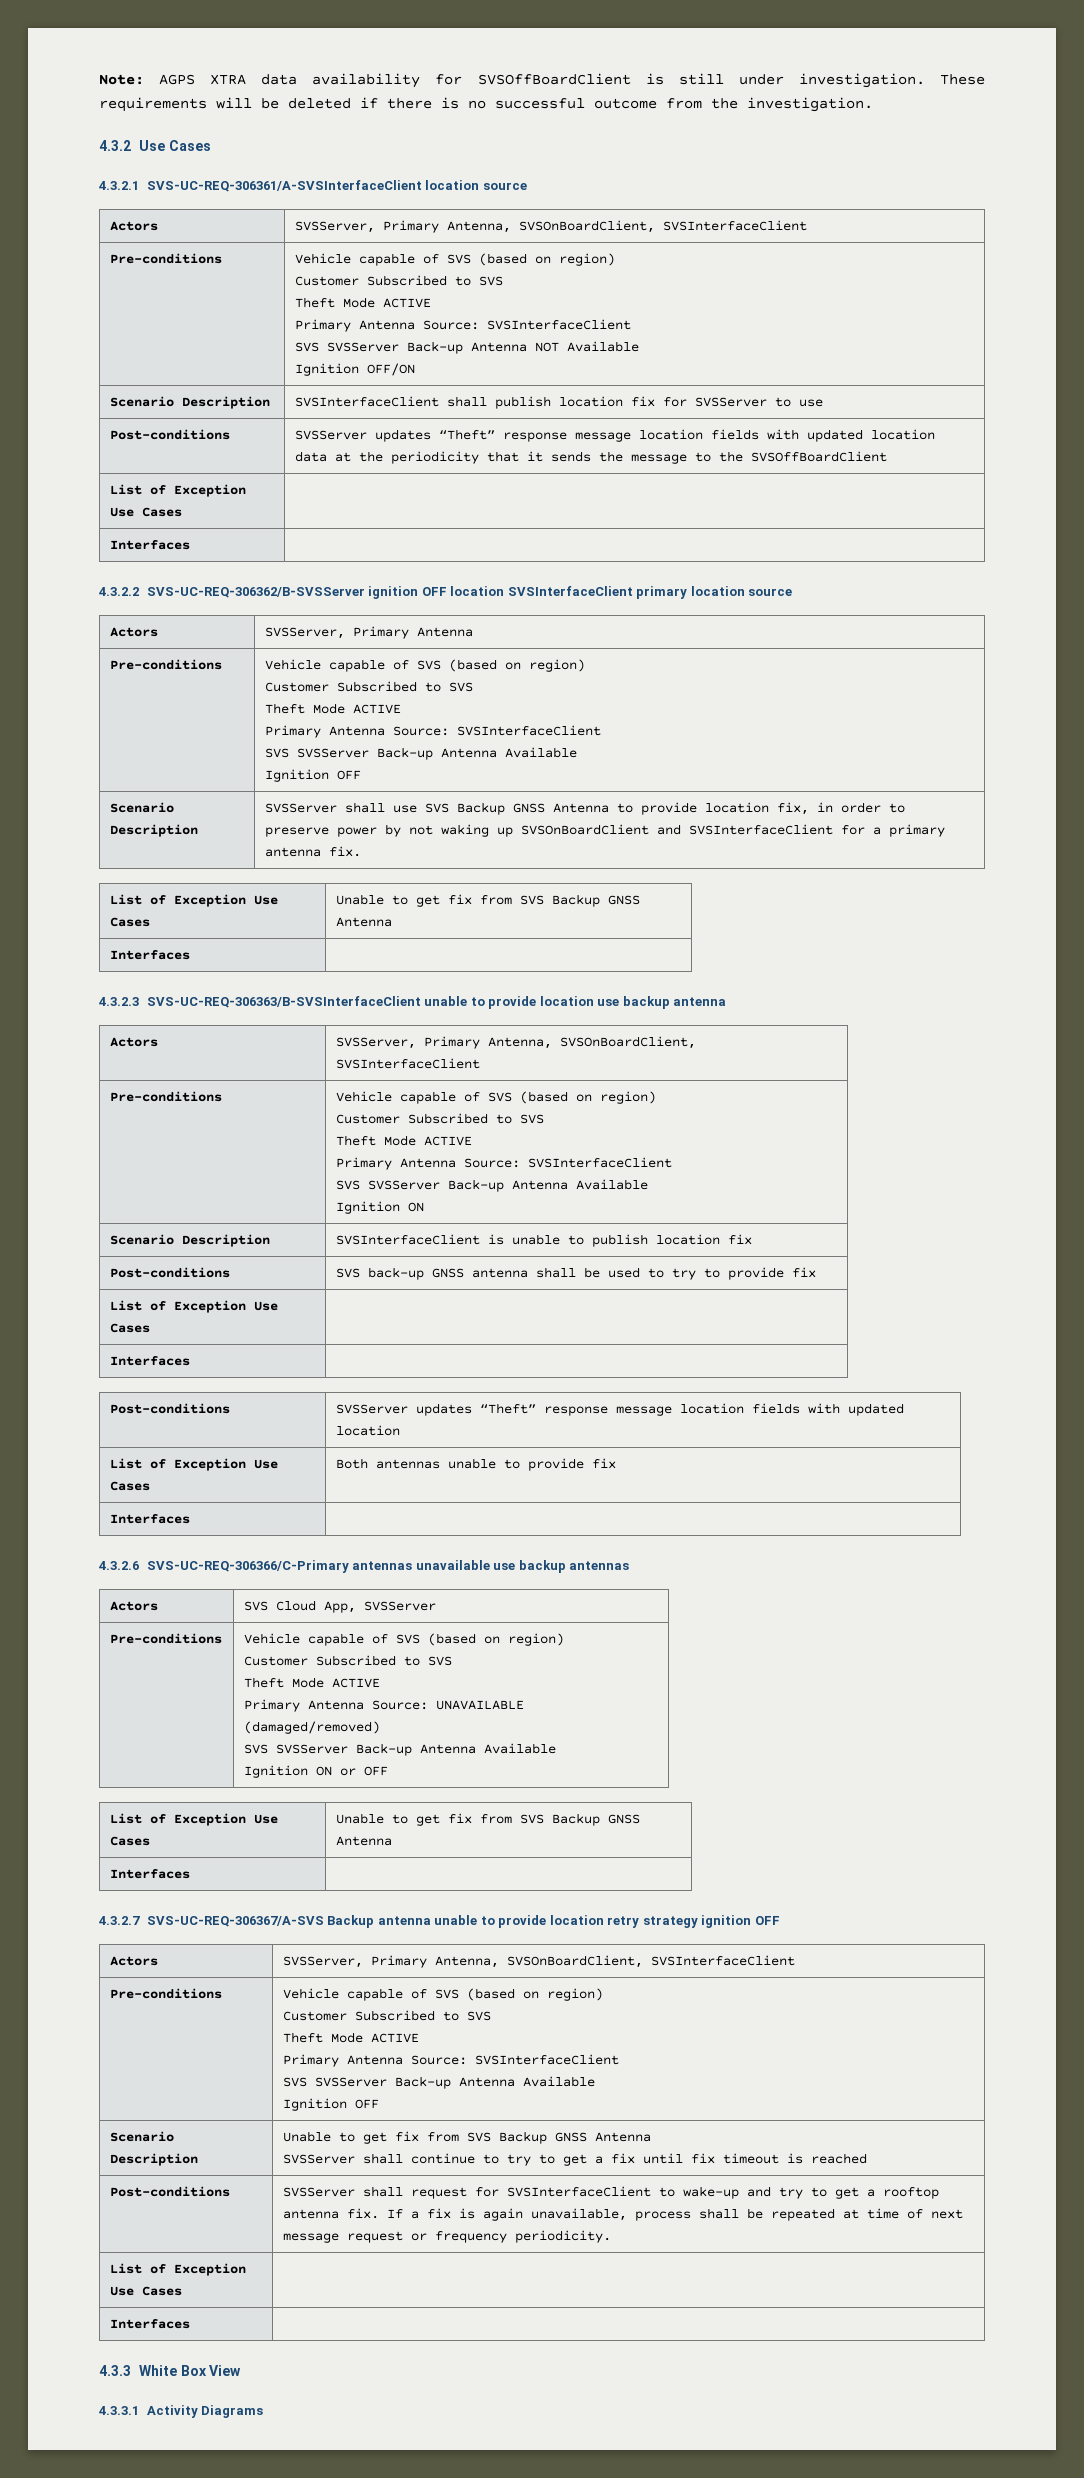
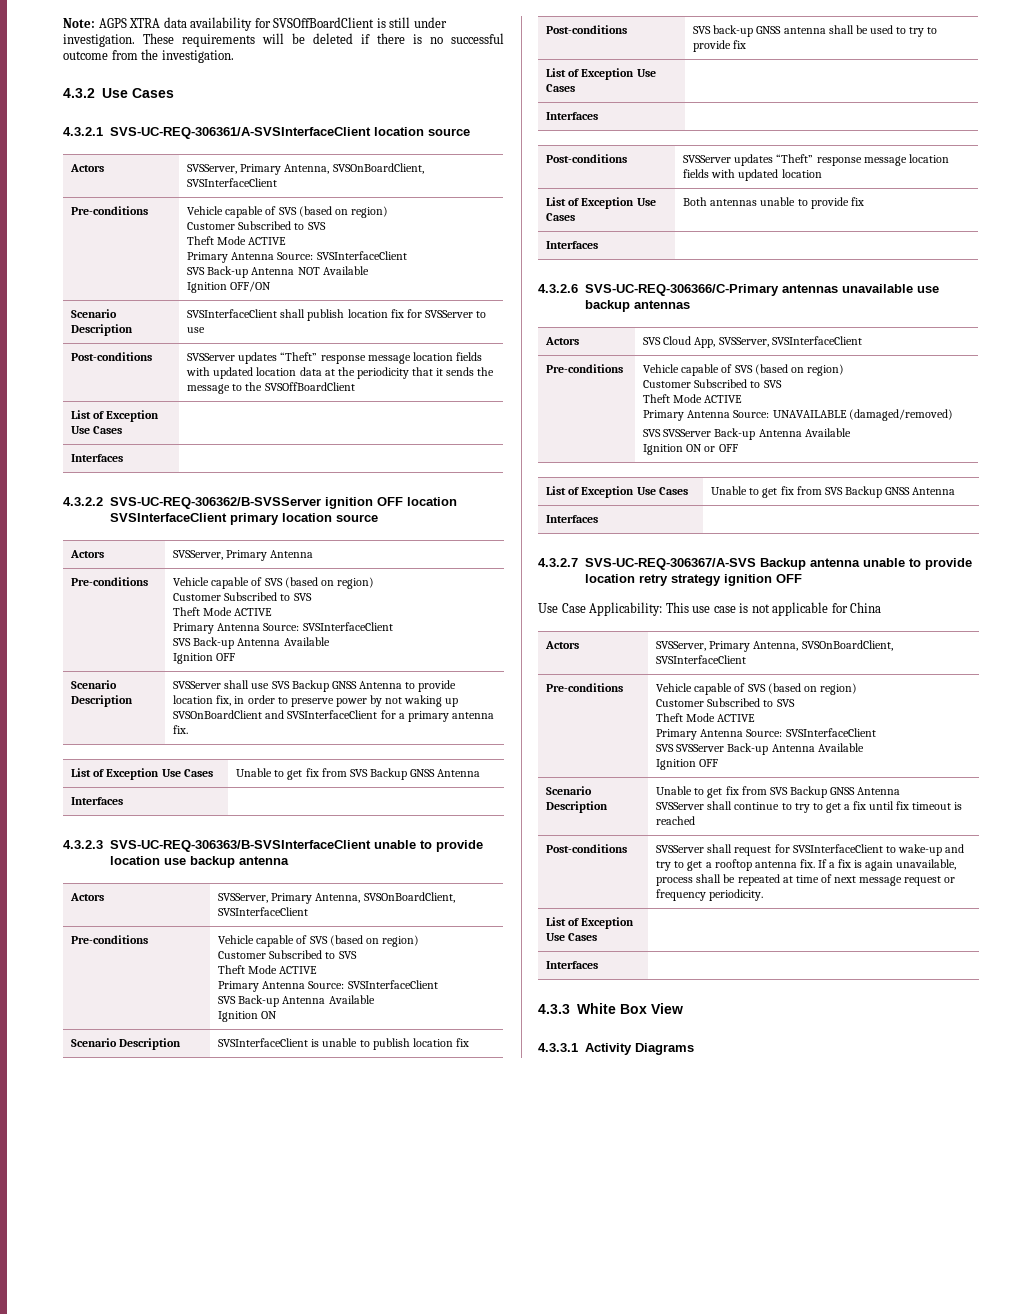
[326,342,399,352] SVSServer -> (206, 271) none
[296,748,369,758] SVSServer -> (192, 642) none
[367,1180,440,1190] SVSServer -> (237, 1000) none
[363,1601,436,1611] SVSServer -> [718,336,862,347] SVSServer, SVSInterfaceClient
(780, 1920) none -> [538,602,882,616] // Use Case Applicability: This use case is not applicable for China

